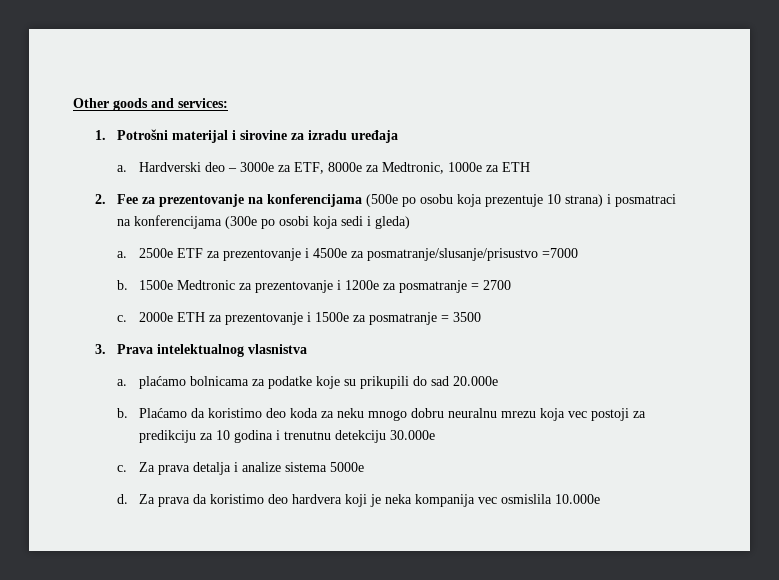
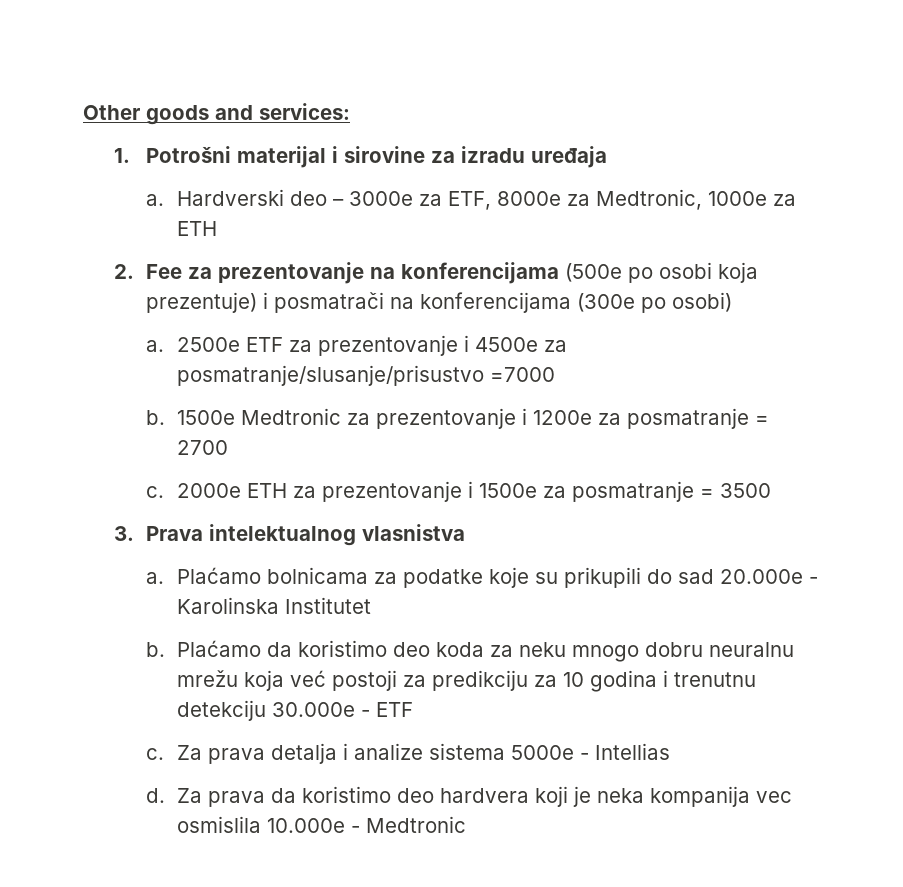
[420,194,677,207] [117,215,411,229] osobu koja prezentuje 10 strana) i posmatraci na konferencijama (300e po osobi koja sedi i gleda) -> [658,262,758,283] [145,292,732,313] osobi koja prezentuje) i posmatrači na konferencijama (300e po osobi)
[139,376,187,389] plaćamo -> [176,567,261,584] Plaćamo
(499, 381) none -> [808,577,818,584] [176,597,371,614] - Karolinska Institutet
[501,408,588,421] mrezu koja vec -> [176,670,326,691] mrežu koja već
(436, 435) none -> [360,702,413,717] - ETF
(365, 467) none -> [579,743,670,760] - Intellias
(601, 499) none -> [350,816,466,833] - Medtronic

